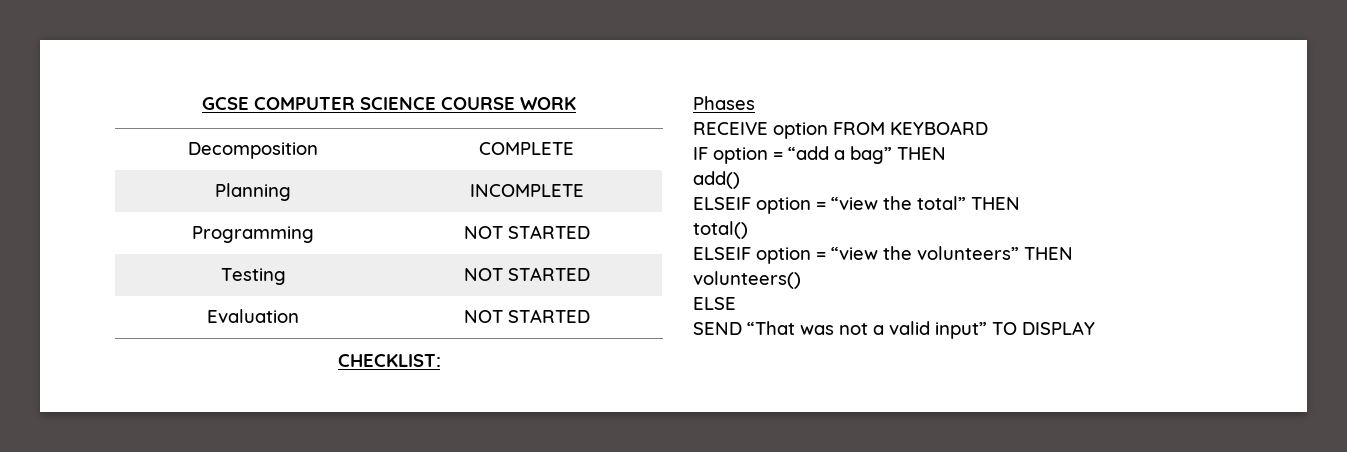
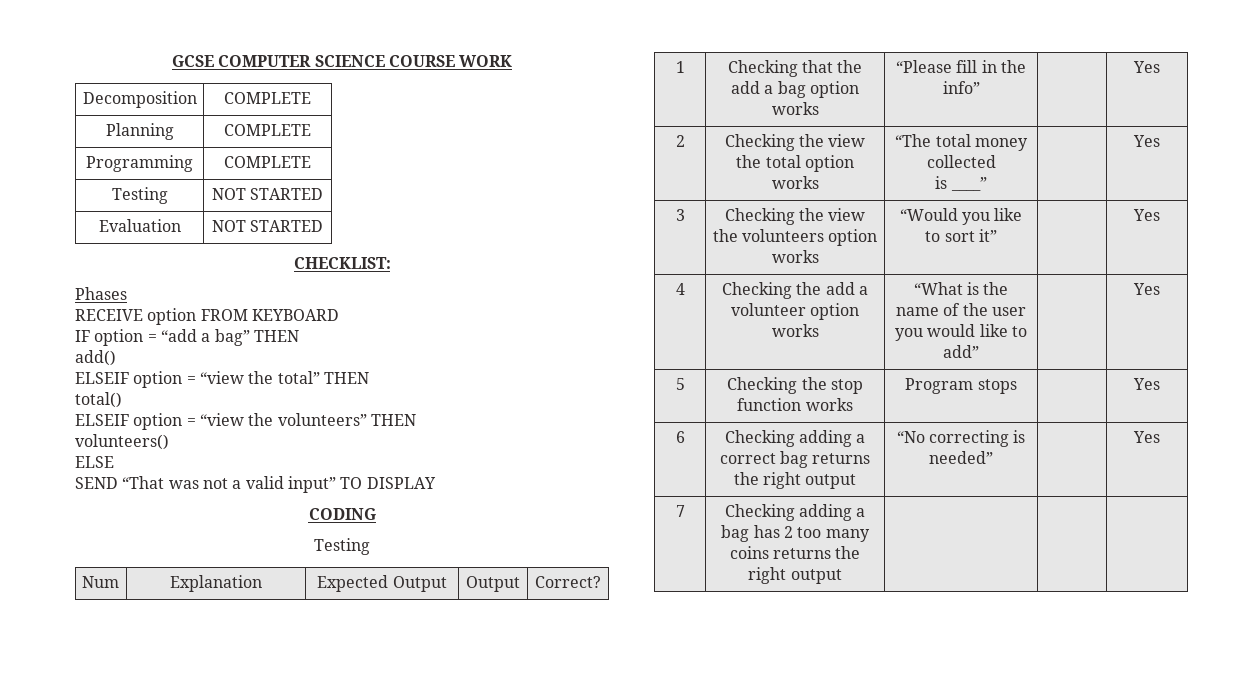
[469,184,584,197] INCOMPLETE -> [224,124,311,136] COMPLETE
[463,225,590,239] NOT STARTED -> [224,156,311,168] COMPLETE
(1095, 328) none -> [308,508,376,520] [314,538,370,555] [81,576,119,588] [170,575,262,592] [317,575,447,592] [466,576,520,592] [535,576,601,588] [675,61,685,73] [727,60,863,77] [731,81,859,98] [771,102,819,115] [896,60,1026,73] [942,81,980,94] [1133,61,1160,73] [675,135,685,147] [724,134,866,151] [736,155,854,172] [771,176,819,189] [895,134,1028,151] [926,155,996,168] [935,176,987,191] [1133,135,1160,147] [675,209,685,221] [724,208,866,225] [712,229,878,246] [771,250,819,263] [899,208,1023,225] [925,229,997,242] [1133,209,1160,221] [675,283,685,295] [722,282,868,299] [730,303,860,320] [771,324,819,337] [913,282,1009,295] [896,303,1026,316] [895,324,1027,341] [943,345,979,358] [1133,283,1160,295] [675,378,685,390] [727,377,863,394] [737,398,853,411] [905,378,1017,394] [1133,378,1160,390] [675,431,685,443] [724,430,866,447] [719,451,871,468] [733,472,857,489] [896,430,1026,447] [929,451,993,464] [1133,431,1160,443] [675,505,685,517] [724,504,866,521] [721,525,870,542] [729,546,861,559] [748,567,842,584] // CODING // Testing // Num | Explanation | Expected Output | Output | Correct? // 1 | Checking that the add a bag option works | “Please fill in the info” | | Yes // 2 | Checking the view the total option works | “The total money collected // is ____” | | Yes // 3 | Checking the view the volunteers option works | “Would you like to sort it” | | Yes // 4 | Checking the add a volunteer option works | “What is the name of the user you would like to add” | | Yes // 5 | Checking the stop function works | Program stops | | Yes // 6 | Checking adding a correct bag returns the right output | “No correcting is needed” | | Yes // 7 | Checking adding a bag has 2 too many coins returns the right output | | |

